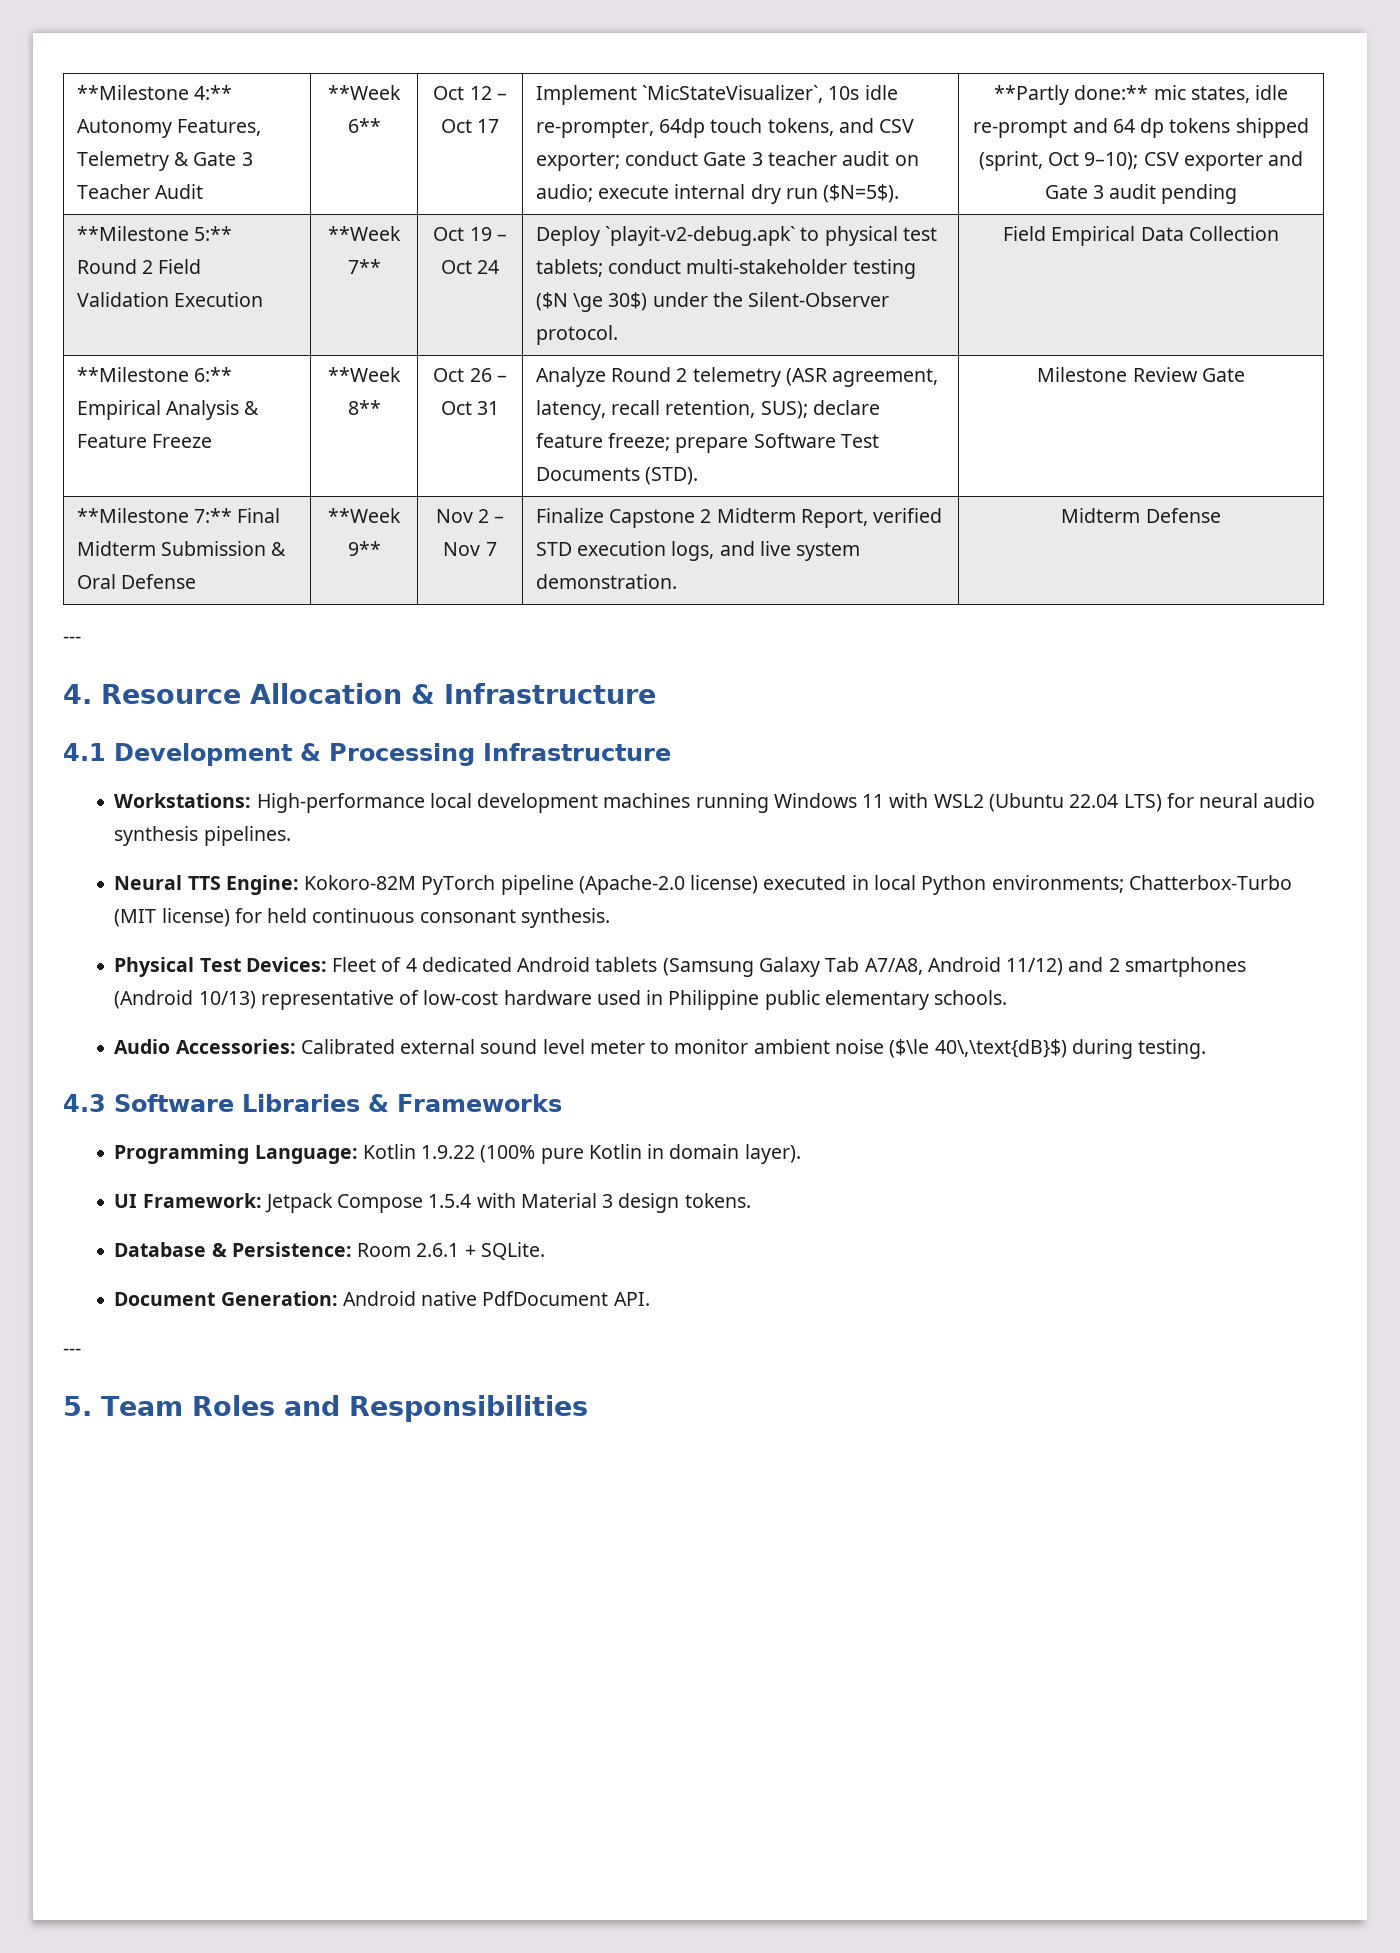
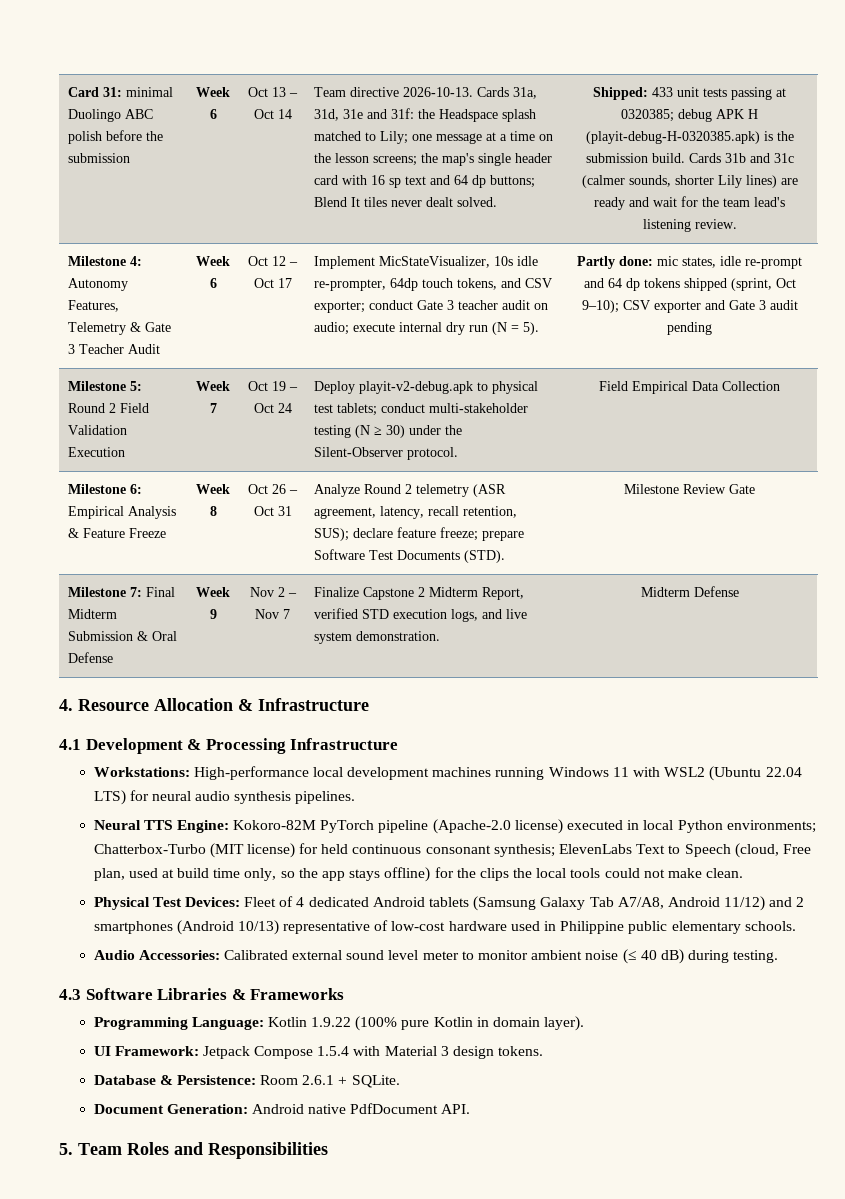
[76,85,233,100] **Milestone 4:** -> [67,87,173,97] [67,109,153,122] [67,130,163,144] [67,153,130,163] [196,87,231,97] [209,109,217,119] [248,87,298,97] [253,109,292,119] [313,87,537,99] [313,108,536,122] [313,131,553,144] [313,153,552,166] [313,175,535,188] [313,197,497,207] [593,87,786,100] [621,109,758,122] [585,131,794,144] [585,153,794,163] [581,175,798,188] [594,196,785,210] [642,219,737,232] [67,256,142,266] Card 31: minimal Duolingo ABC polish before the submission | Week 6 | Oct 13 – Oct 14 | Team directive 2026-10-13. Cards 31a, 31d, 31e and 31f: the Headspace splash matched to Lily; one message at a time on the lesson screens; the map's single header card with 16 sp text and 64 dp buttons; Blend It tiles never dealt solved. | Shipped: 433 unit tests passing at 0320385; debug APK H (playit-debug-H-0320385.apk) is the submission build. Cards 31b and 31c (calmer sounds, shorter Lily lines) are ready and wait for the team lead's listening review. // Milestone 4:
[328,85,401,100] [347,118,381,133] **Week 6** -> [196,256,231,266] [209,278,217,288] Week 6
[642,85,824,103] `MicStateVisualizer`, -> [378,256,490,268] MicStateVisualizer,
[823,184,900,203] [993,85,1149,105] ($N=5$). | **Partly done:** -> [491,322,539,335] [577,256,653,269] (N = 5). | Partly done:
[76,226,233,241] **Milestone 5:** -> [67,381,142,391] Milestone 5:
[328,226,401,241] [347,259,381,274] **Week 7** -> [196,381,231,391] [209,403,217,413] Week 7
[605,226,796,246] `playit-v2-debug.apk` -> [358,381,473,394] playit-v2-debug.apk
[535,292,648,312] ($N \ge 30$) -> [354,425,405,438] (N ≥ 30)
[76,367,233,382] **Milestone 6:** -> [67,484,142,494] Milestone 6:
[328,367,401,382] [347,400,381,415] **Week 8** -> [196,484,231,494] [209,506,217,516] Week 8
[76,508,233,523] **Milestone 7:** -> [67,587,142,597] Milestone 7:
[328,508,401,523] [347,541,381,556] **Week 9** -> [196,587,231,597] [209,609,217,619] Week 9
[63,636,81,643] // --- -> (739, 591) none
[520,908,610,928] synthesis. -> [493,843,811,858] [93,867,744,882] synthesis; ElevenLabs Text to Speech (cloud, Free plan, used at build time only, so the app stays offline) for the clips the local tools could not make clean.
[889,1039,1067,1058] ($\le 40\,\text{dB}$) -> [622,949,684,964] (≤ 40 dB)
[63,1348,81,1355] // --- -> (471, 1109) none

